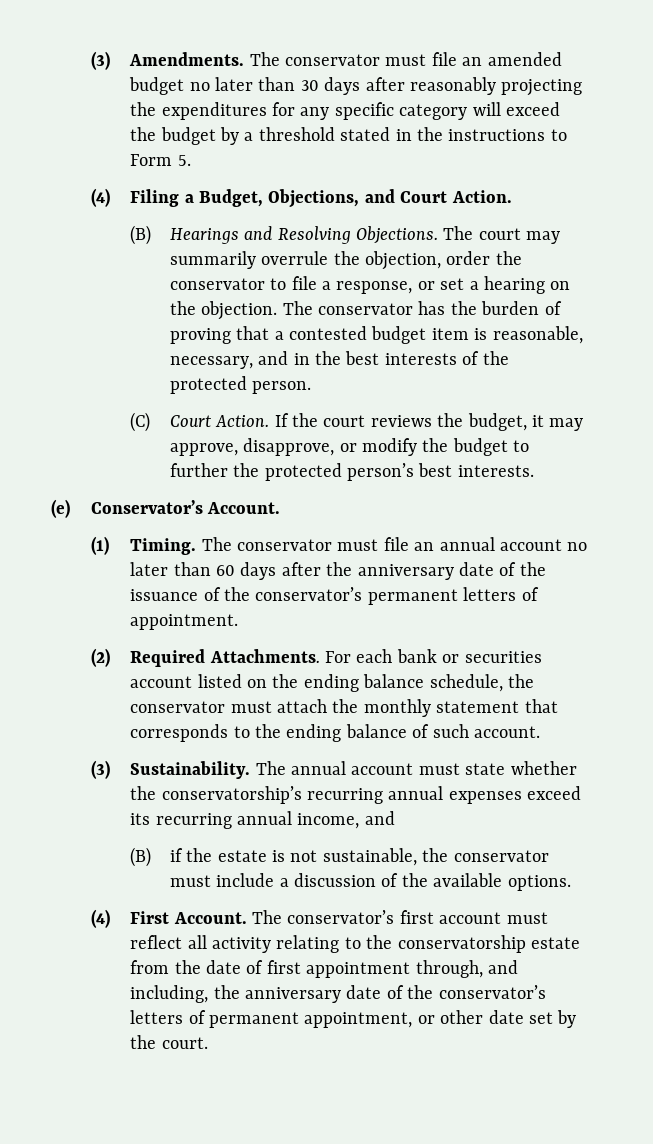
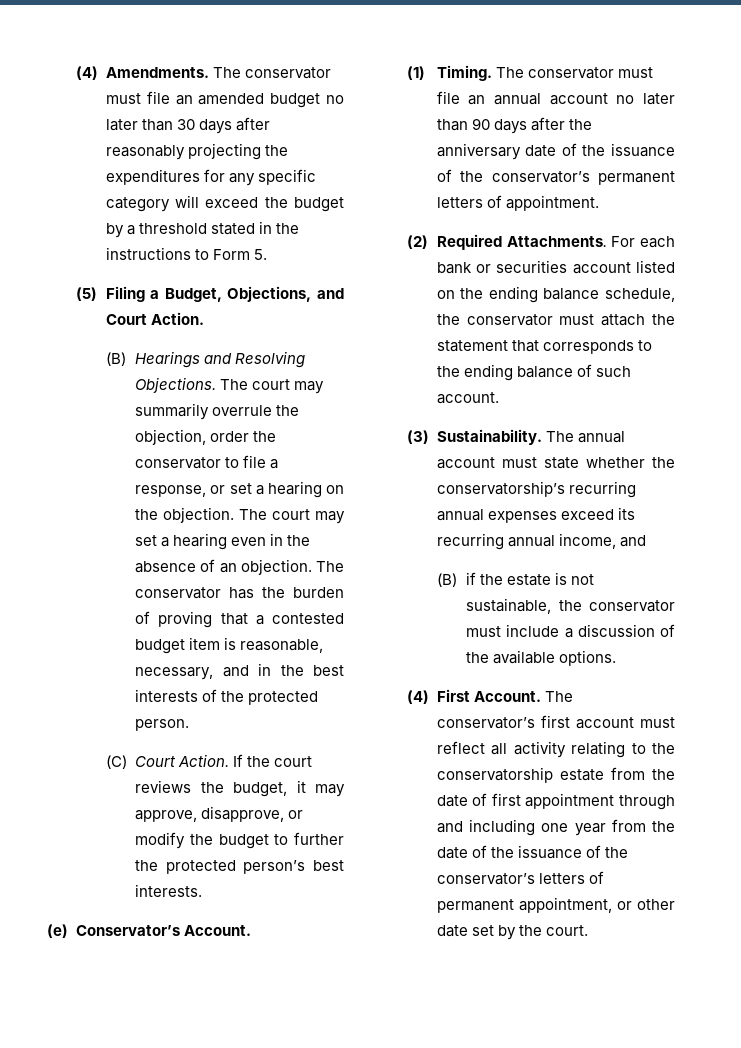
[90,51,110,70] (3) -> [76,66,99,80] (4)
[90,188,110,207] (4) -> [76,287,98,301] (5)
(313, 308) none -> [272,509,345,524] [135,533,311,550] [135,559,345,575] court may set a hearing even in the absence of an objection. The
[215,565,235,576] 60 -> [471,118,490,130] 90
[363,699,431,717] monthly -> (675, 319) none
[415,960,518,978] [130,985,382,1003] through, and including, the anniversary date -> [619,795,675,810] [436,819,675,836] [436,845,583,859] through and including one year from the date of the issuance

